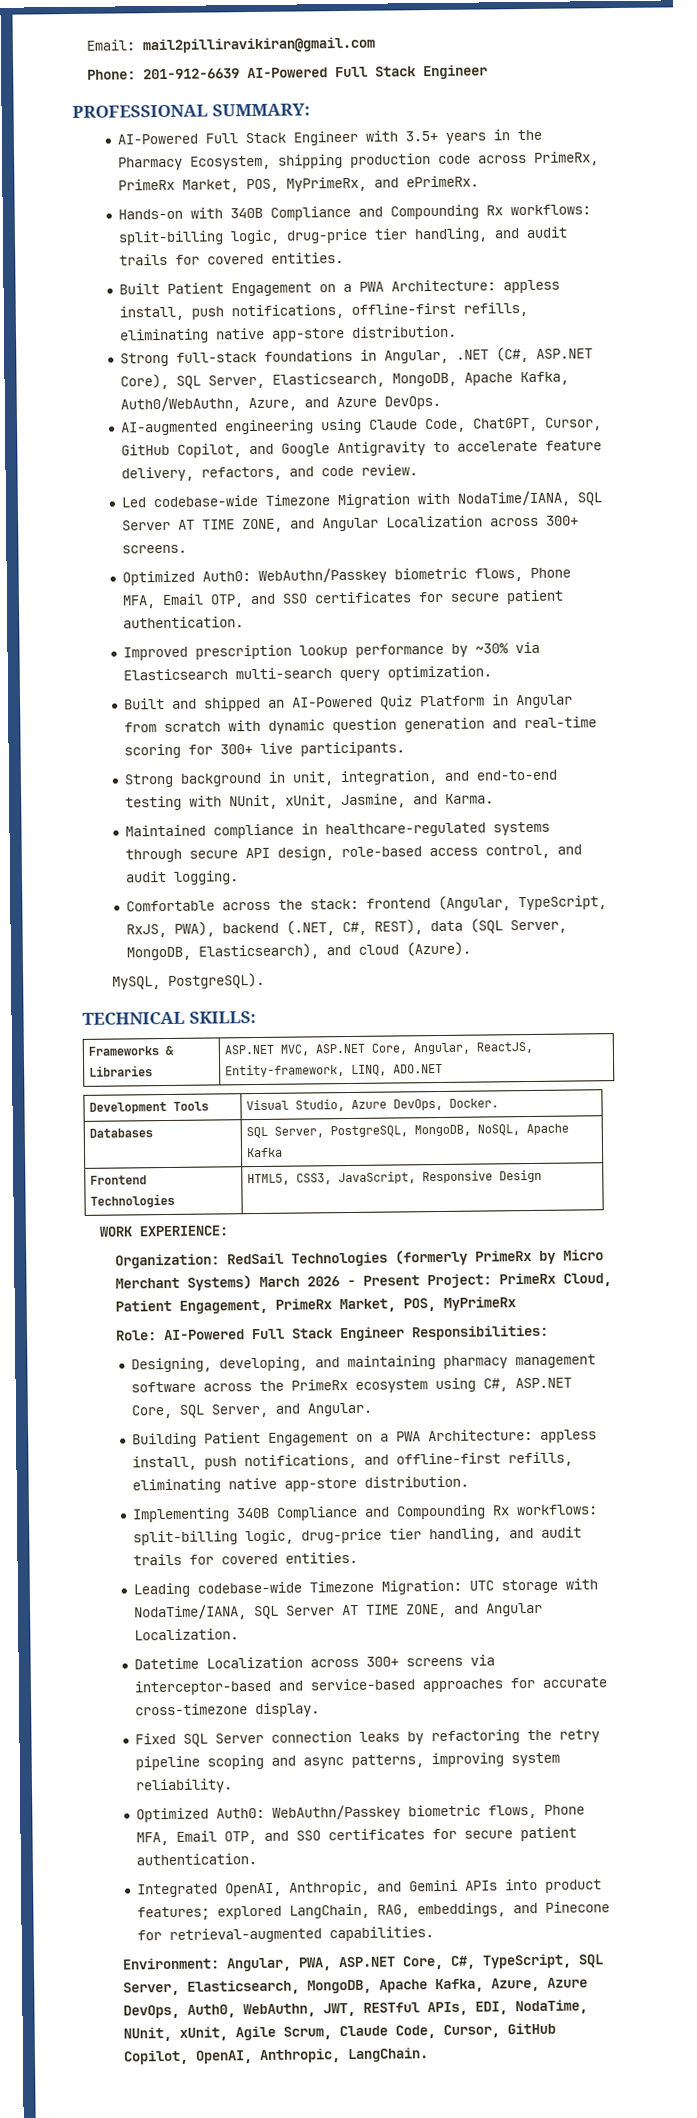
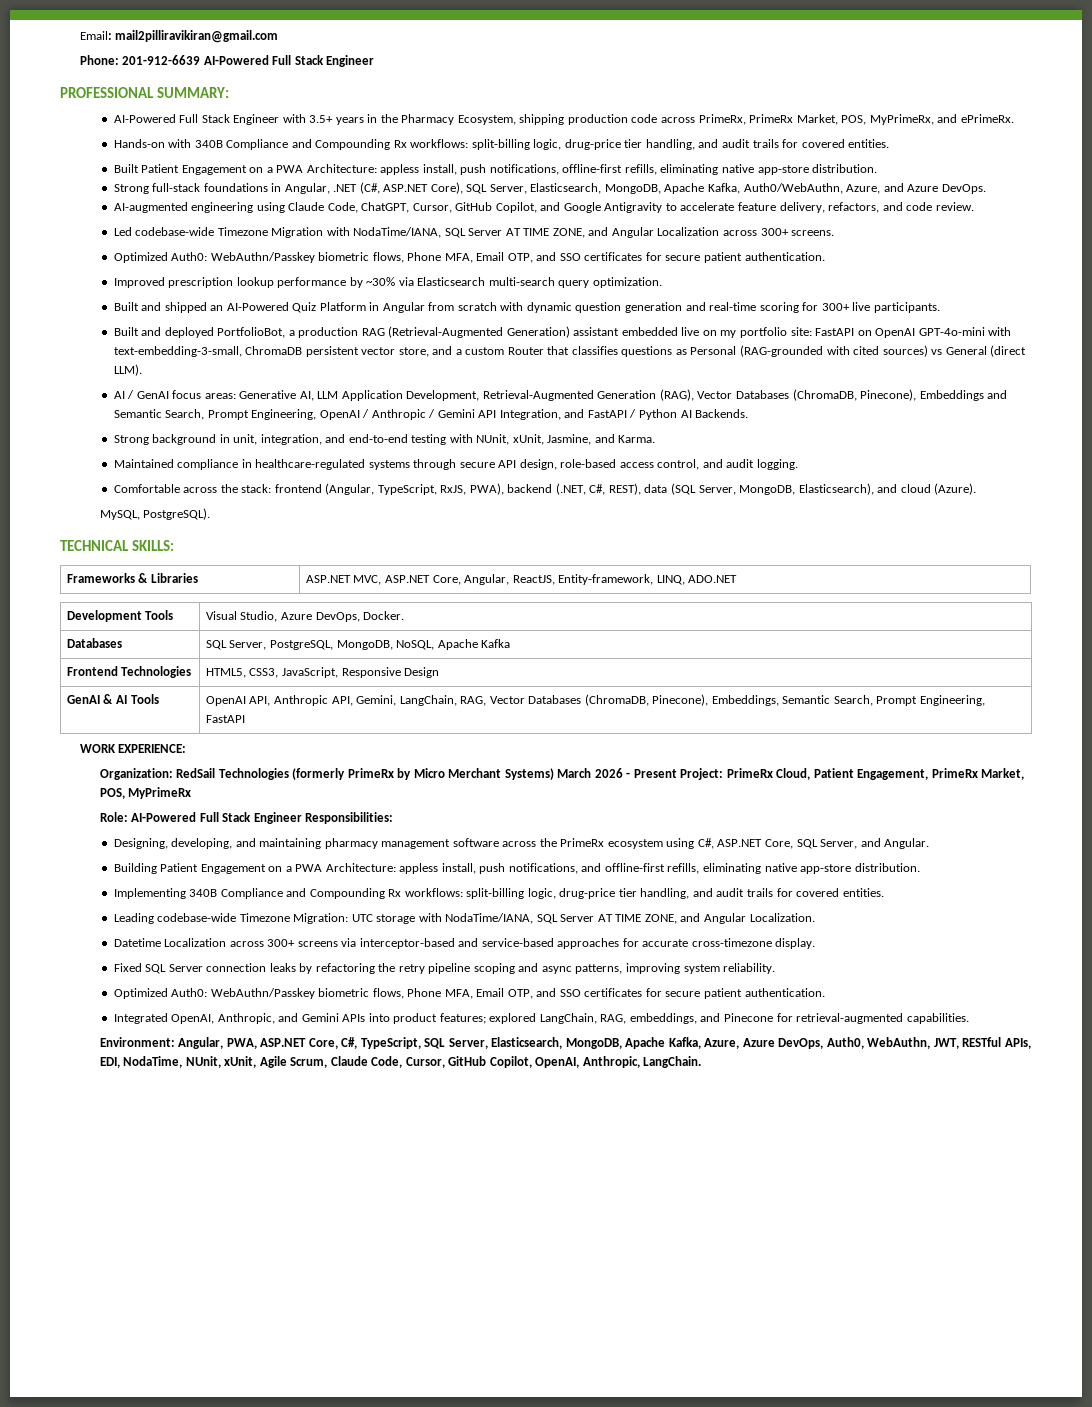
(405, 749) none -> [113,326,1012,338] [113,345,1027,357] [113,364,142,376] [113,389,1008,401] [113,409,749,420] // Built and deployed PortfolioBot, a production RAG (Retrieval-Augmented Generation) assistant embedded live on my portfolio site: FastAPI on OpenAI GPT-4o-mini with text-embedding-3-small, ChromaDB persistent vector store, and a custom Router that classifies questions as Personal (RAG-grounded with cited sources) vs General (direct LLM). // AI / GenAI focus areas: Generative AI, LLM Application Development, Retrieval-Augmented Generation (RAG), Vector Databases (ChromaDB, Pinecone), Embeddings and Semantic Search, Prompt Engineering, OpenAI / Anthropic / Gemini API Integration, and FastAPI / Python AI Backends.
(543, 1176) none -> [66,694,159,704] [205,694,985,706] [205,715,245,723] // GenAI & AI Tools | OpenAI API, Anthropic API, Gemini, LangChain, RAG, Vector Databases (ChromaDB, Pinecone), Embeddings, Semantic Search, Prompt Engineering, FastAPI

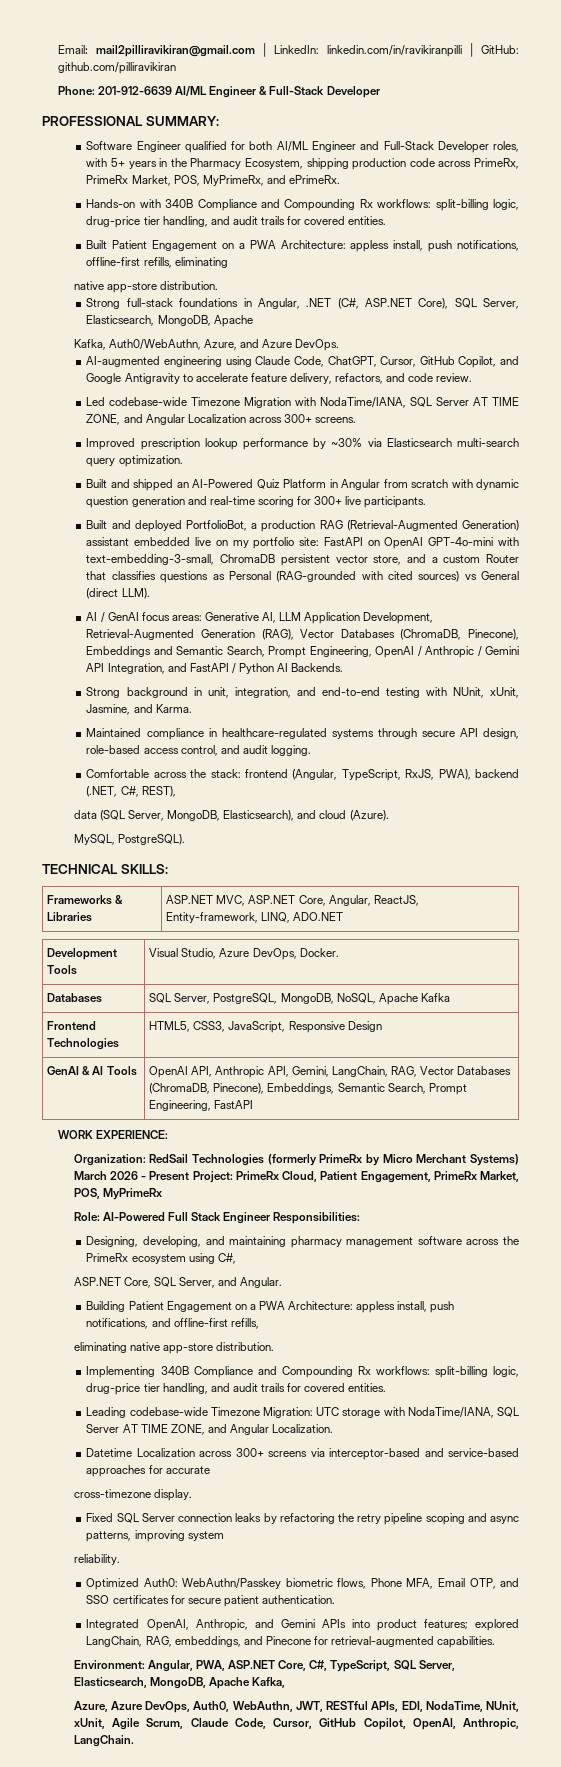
[79,55,375,67] [60,87,230,98] [113,114,334,125] // Phone: 201-912-6639 AI-Powered Full Stack Engineer // PROFESSIONAL SUMMARY: // AI-Powered Full Stack Engineer with 3.5+ -> [262,43,519,57] [57,62,176,74] [57,86,380,98] [42,116,219,126] [86,141,519,153] [86,158,126,167] | LinkedIn: linkedin.com/in/ravikiranpilli | GitHub: github.com/pilliravikiran // Phone: 201-912-6639 AI/ML Engineer & Full-Stack Developer // PROFESSIONAL SUMMARY: // Software Engineer qualified for both AI/ML Engineer and Full-Stack Developer roles, with 5+
(719, 169) none -> (228, 262) //
(705, 188) none -> (253, 321) //
[113,252,825,263] // Optimized Auth0: WebAuthn/Passkey biometric flows, Phone MFA, Email OTP, and SSO certificates for secure patient authentication. -> (357, 420) none
(641, 489) none -> (176, 791) //
(714, 843) none -> (236, 1258) //
(700, 868) none -> (259, 1323) //
(689, 943) none -> (210, 1470) //
(720, 969) none -> (224, 1536) //
(701, 1043) none -> (286, 1682) //

